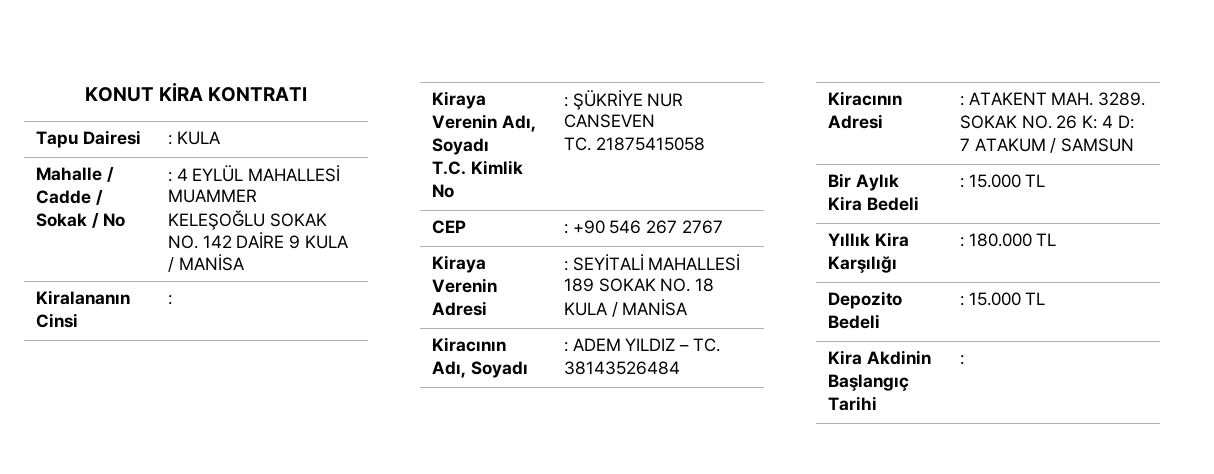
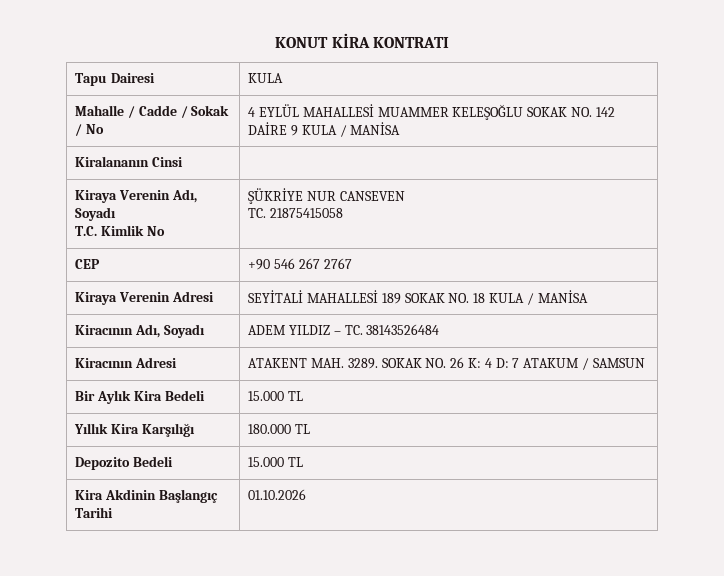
[167,135,172,145] : -> (156, 78) none
[167,172,172,182] : -> (105, 129) none
[167,295,172,305] : -> (184, 162) none
[563,97,568,107] : -> (165, 231) none
[563,224,568,234] : -> (101, 264) none
[563,261,568,271] : -> (214, 296) none
[563,342,568,352] : -> (205, 331) none
[959,96,964,106] : -> (178, 362) none
[959,178,964,188] : -> (205, 395) none
[959,237,964,247] : -> (195, 430) none
[959,296,964,306] : -> (174, 461) none
[959,355,964,365] : -> [248,489,307,500] 01.10.2026

